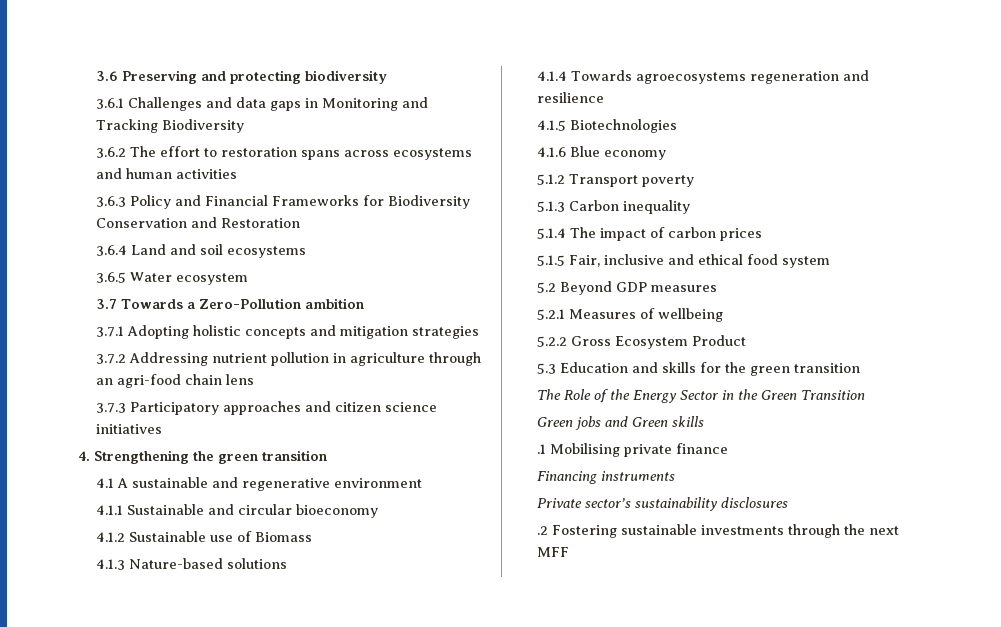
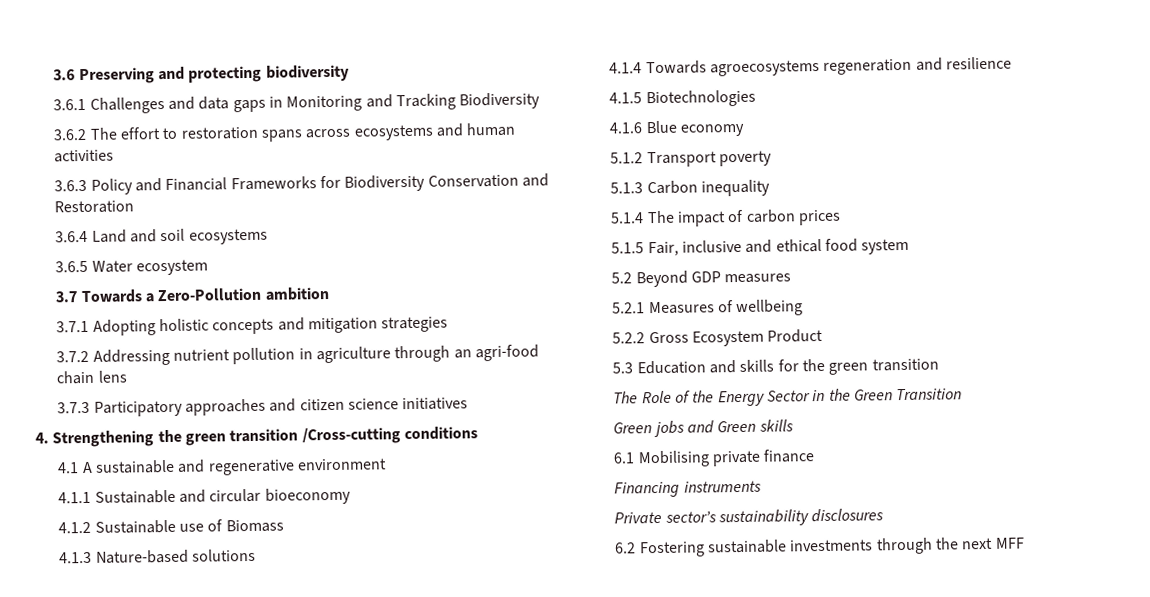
(327, 455) none -> [301,426,478,445] /Cross-cutting conditions
[536,444,546,454] .1 -> [613,452,636,464] 6.1
[536,526,548,535] .2 -> [614,542,637,554] 6.2

